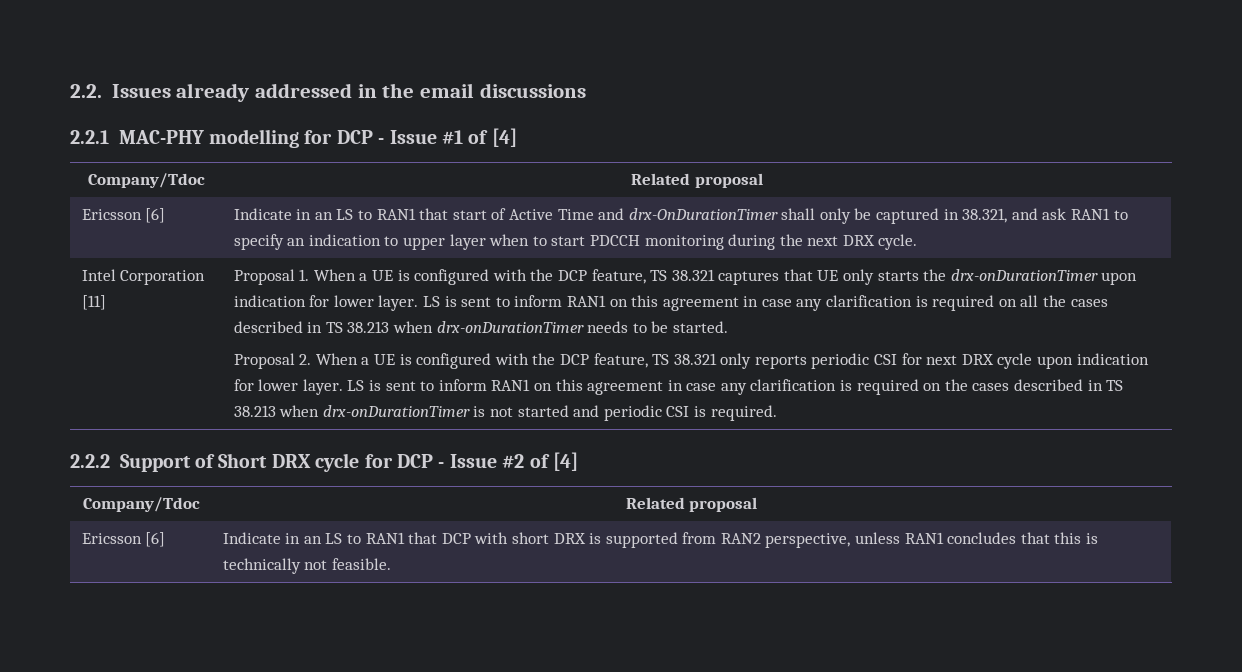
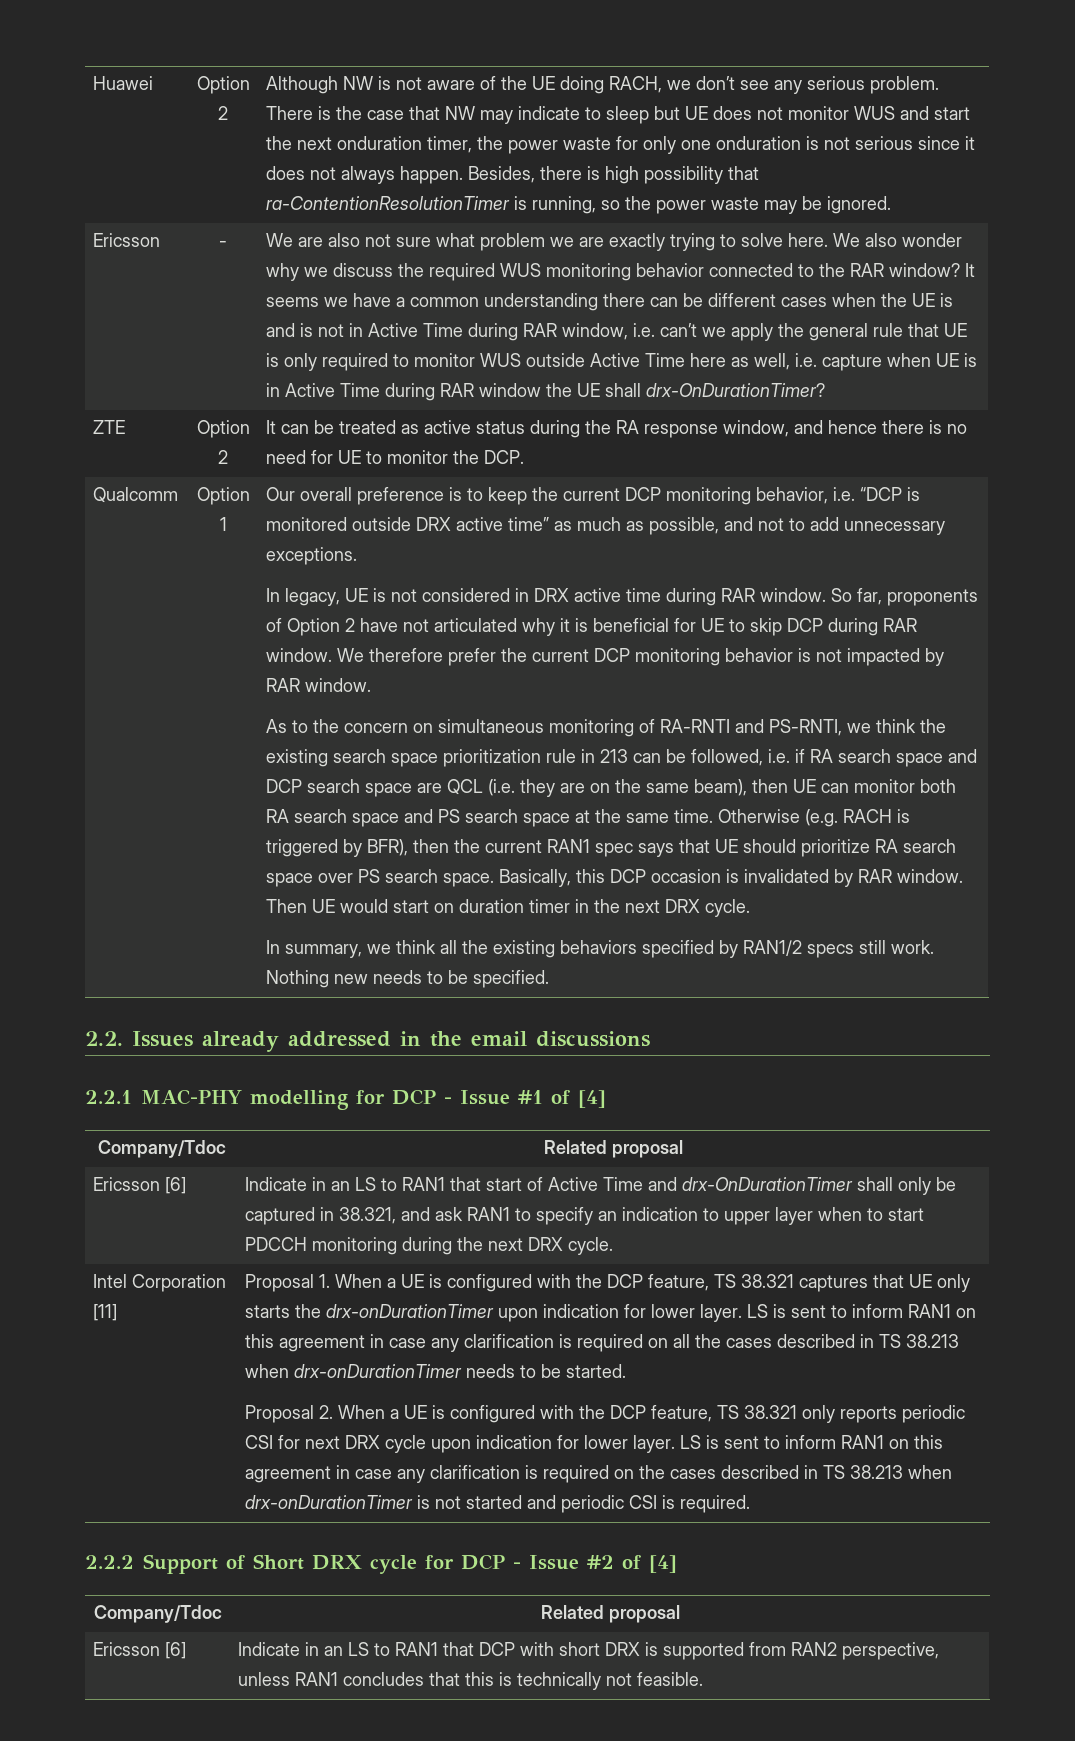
(70, 91) none -> [93,76,154,90] [196,76,250,94] [218,106,228,120] [266,76,940,94] [266,106,971,124] [266,136,976,154] [266,166,760,184] [266,196,892,214] [93,233,161,247] [219,241,227,247] [266,233,963,251] [266,263,976,281] [266,293,954,311] [266,323,968,341] [266,353,978,371] [266,383,826,401] [93,420,126,434] [196,420,250,438] [218,450,228,464] [266,420,968,438] [266,450,525,464] [93,487,179,503] [196,487,250,505] [219,517,227,531] [266,487,921,505] [266,517,946,535] [266,547,358,565] [266,588,979,606] [266,618,918,636] [266,648,945,666] [266,678,372,692] [266,719,947,737] [266,749,978,767] [266,779,957,797] [266,809,911,827] [266,839,957,857] [266,869,964,887] [266,899,751,917] [266,940,935,958] [266,970,550,988] Huawei | Option 2 | Although NW is not aware of the UE doing RACH, we don’t see any serious problem. There is the case that NW may indicate to sleep but UE does not monitor WUS and start the next onduration timer, the power waste for only one onduration is not serious since it does not always happen. Besides, there is high possibility that ra-ContentionResolutionTimer is running, so the power waste may be ignored. // Ericsson | - | We are also not sure what problem we are exactly trying to solve here. We also wonder why we discuss the required WUS monitoring behavior connected to the RAR window? It seems we have a common understanding there can be different cases when the UE is and is not in Active Time during RAR window, i.e. can’t we apply the general rule that UE is only required to monitor WUS outside Active Time here as well, i.e. capture when UE is in Active Time during RAR window the UE shall drx-OnDurationTimer? // ZTE | Option 2 | It can be treated as active status during the RA response window, and hence there is no need for UE to monitor the DCP. // Qualcomm | Option 1 | Our overall preference is to keep the current DCP monitoring behavior, i.e. “DCP is monitored outside DRX active time” as much as possible, and not to add unnecessary exceptions. // In legacy, UE is not considered in DRX active time during RAR window. So far, proponents of Option 2 have not articulated why it is beneficial for UE to skip DCP during RAR window. We therefore prefer the current DCP monitoring behavior is not impacted by RAR window. // As to the concern on simultaneous monitoring of RA-RNTI and PS-RNTI, we think the existing search space prioritization rule in 213 can be followed, i.e. if RA search space and DCP search space are QCL (i.e. they are on the same beam), then UE can monitor both RA search space and PS search space at the same time. Otherwise (e.g. RACH is triggered by BFR), then the current RAN1 spec says that UE should prioritize RA search space over PS search space. Basically, this DCP occasion is invalidated by RAR window. Then UE would start on duration timer in the next DRX cycle. // In summary, we think all the existing behaviors specified by RAN1/2 specs still work. Nothing new needs to be specified. //

